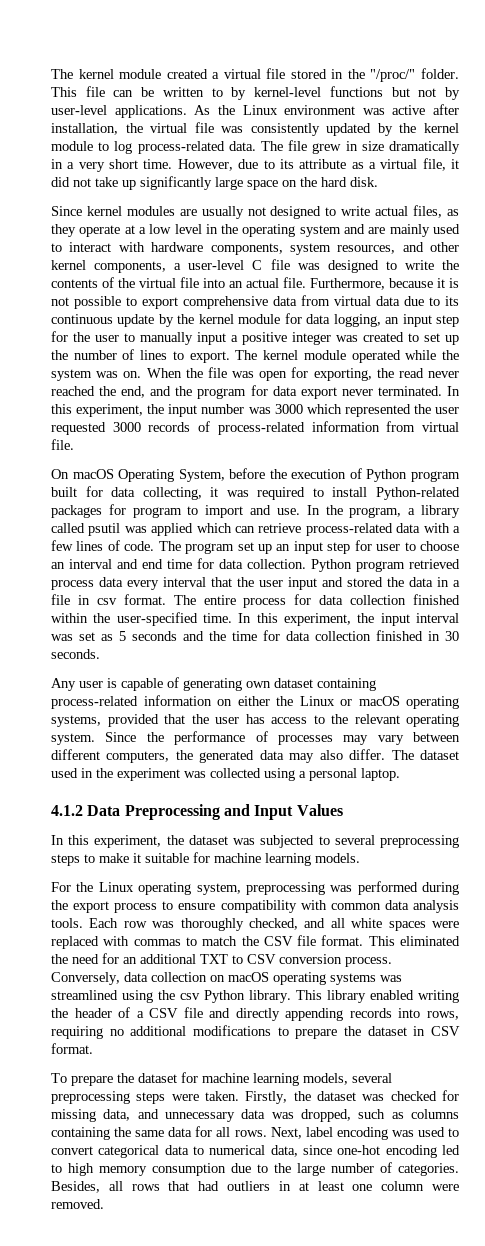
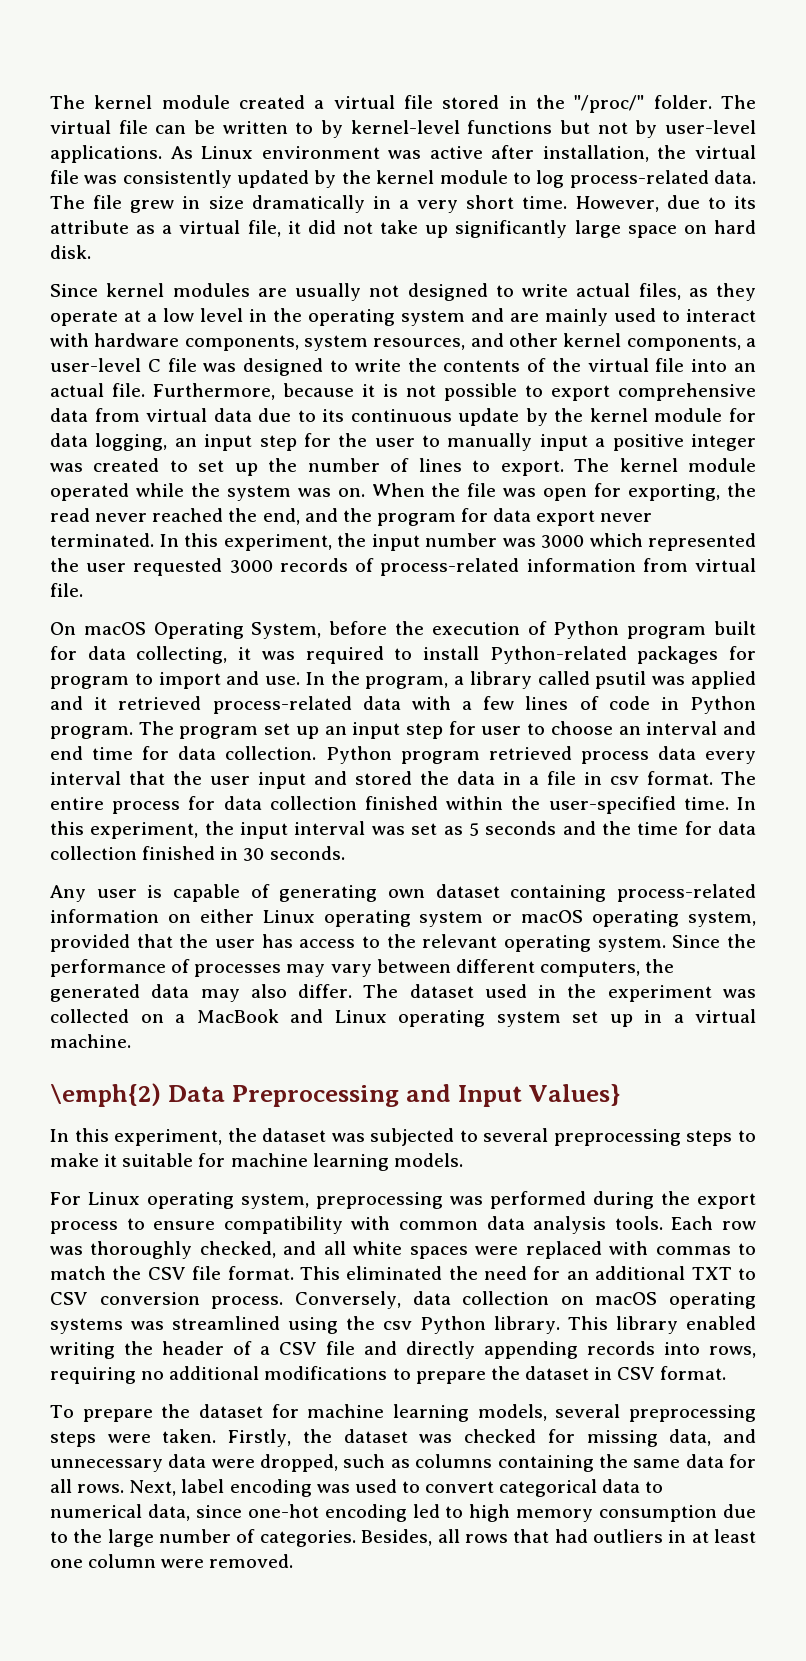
[51,87,77,97] This -> [721,95,756,109] [50,120,111,134] The virtual
[217,105,235,115] the -> (193, 152) none
[300,177,317,187] the -> (707, 229) none
[196,523,302,533] which can retrieve -> [50,696,202,710] and it retrieved
[124,541,155,551] code. -> [608,696,756,714] [50,726,133,739] code in Python program.
[276,696,335,706] the Linux -> [262,910,484,927] Linux operating system
[51,715,101,727] systems, -> [688,911,757,927] system,
[264,768,400,781] [51,805,83,816] using a personal laptop. // 4.1.2 -> [140,1009,756,1027] [50,1034,131,1048] [50,1083,161,1107] on a MacBook and Linux operating system set up in a virtual machine. // \emph{2)
[296,804,343,816] Values -> [528,1084,622,1106] Values}
[76,882,94,892] the -> (81, 1198) none
[271,1112,294,1119] was -> [211,1459,255,1468] were

